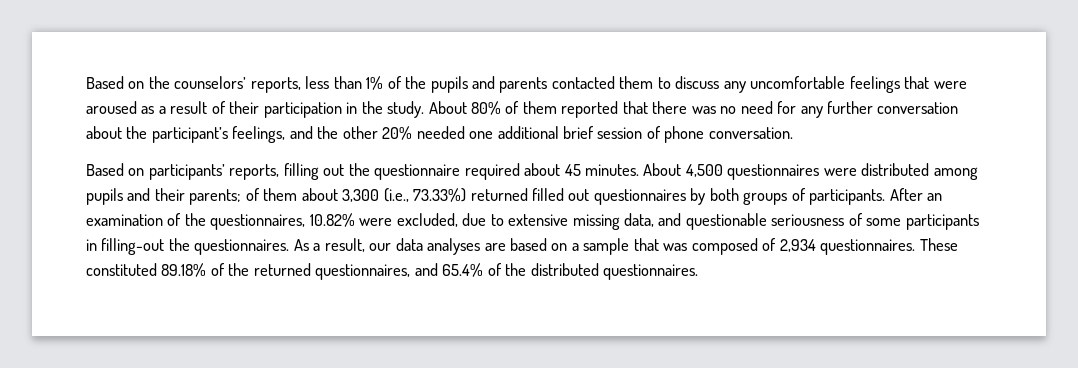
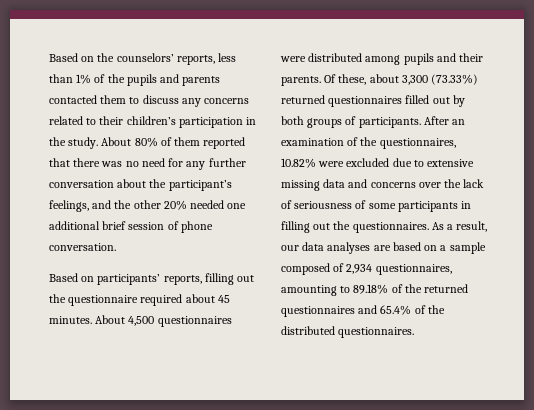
[750,76,967,93] [86,101,260,114] uncomfortable feelings that were aroused as a result of their -> [204,98,250,104] [49,116,176,125] concerns related to their children’s
[189,188,528,205] parents; of them about 3,300 (i.e., 73.33%) returned -> [281,74,479,86] [281,95,403,107] parents. Of these, about 3,300 (73.33%) returned questionnaires
[593,189,686,205] questionnaires -> (450, 100) none
[396,213,458,227] excluded, -> [346,158,390,167] excluded
[624,213,767,230] data, and questionable -> [323,179,485,188] [281,200,292,209] data and concerns over the lack of
[101,238,165,255] filling-out -> [281,221,331,233] filling out
[633,238,688,251] that was -> (486, 248) none
[820,238,958,255] [86,263,157,276] questionnaires. These constituted -> [375,264,452,275] [281,285,351,296] questionnaires, amounting to
[315,264,411,280] questionnaires, -> [281,306,355,317] questionnaires

